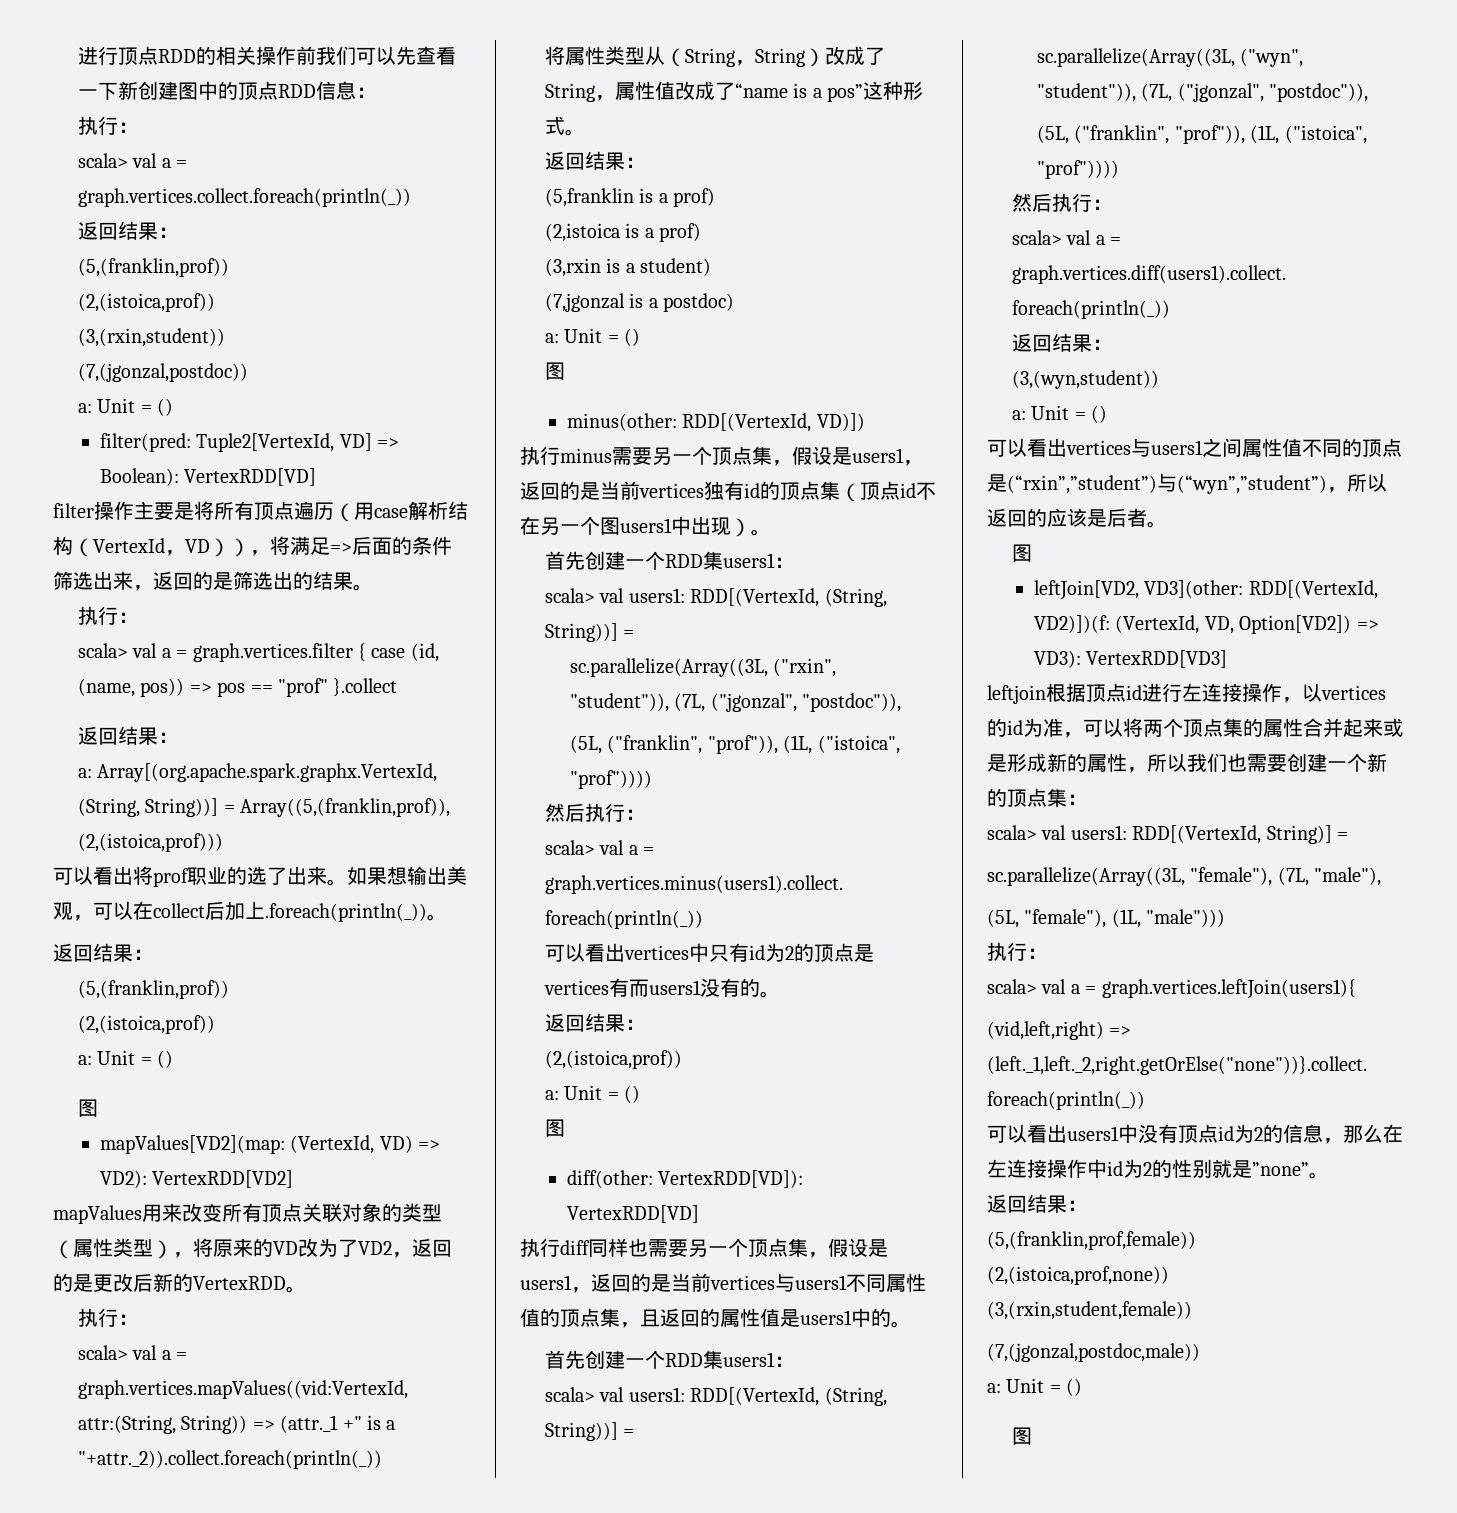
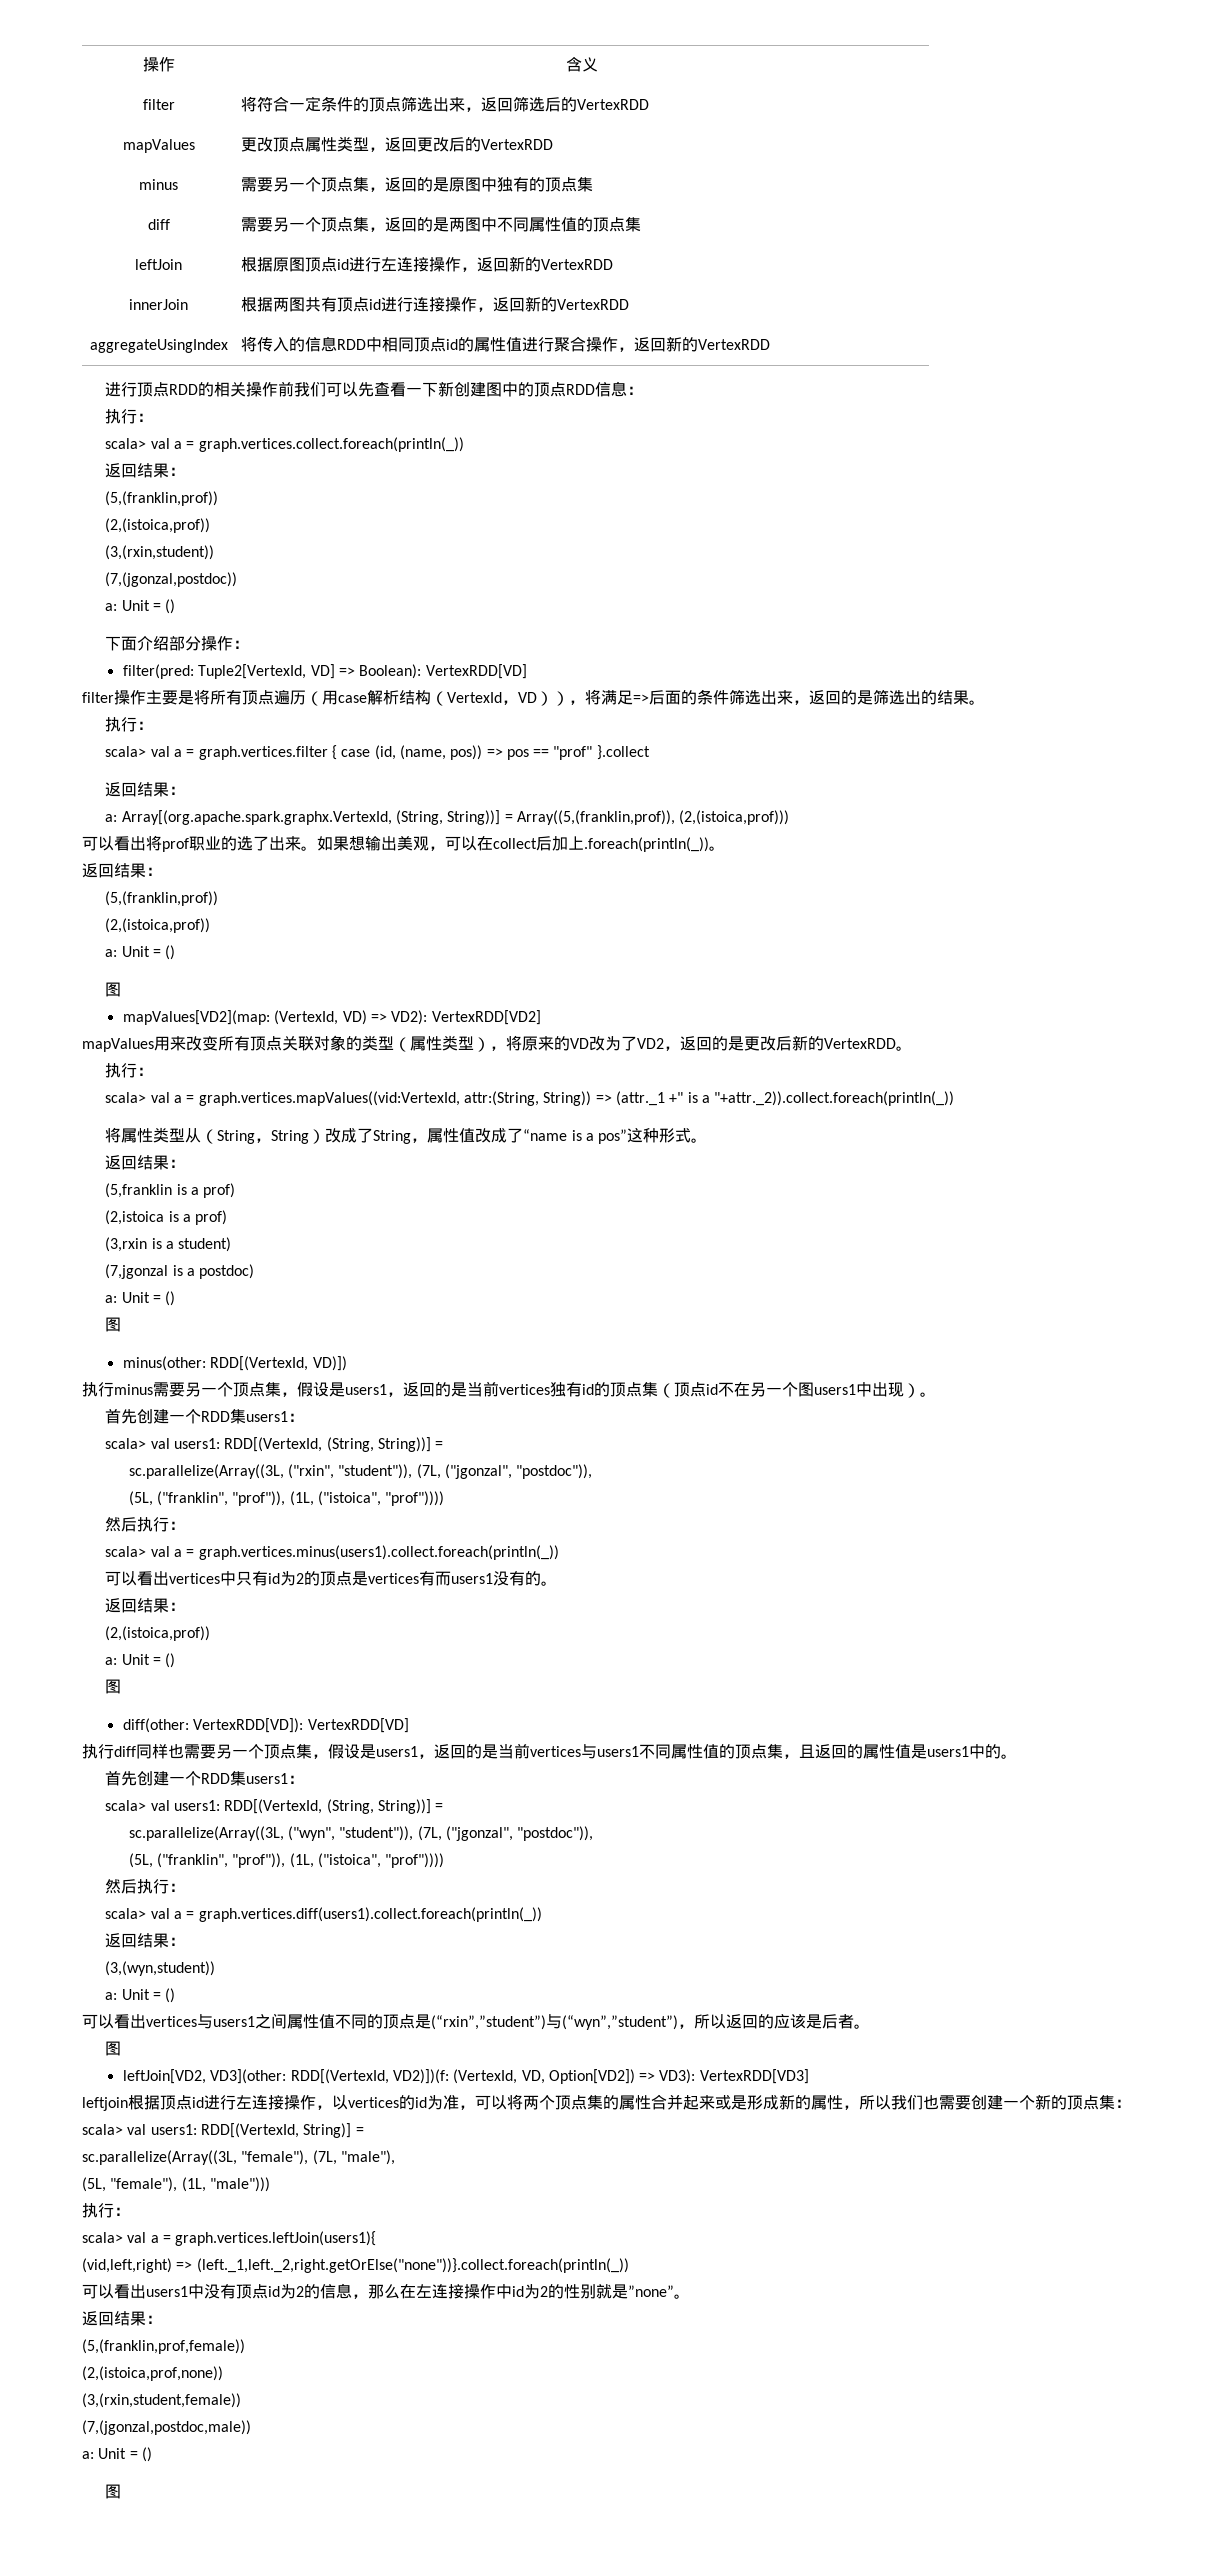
(78, 55) none -> [142,57,175,72] [565,57,598,72] [142,99,175,110] [240,96,649,112] [122,139,195,153] [240,136,553,152] [139,179,178,190] [240,177,593,192] [147,219,170,230] [240,217,641,232] [135,259,182,270] [240,256,613,272] [129,299,188,310] [240,296,629,312] [89,339,228,353] [240,336,770,352] 操作 | 含义 // filter | 将符合一定条件的顶点筛选出来，返回筛选后的VertexRDD // mapValues | 更改顶点属性类型，返回更改后的VertexRDD // minus | 需要另一个顶点集，返回的是原图中独有的顶点集 // diff | 需要另一个顶点集，返回的是两图中不同属性值的顶点集 // leftJoin | 根据原图顶点id进行左连接操作，返回新的VertexRDD // innerJoin | 根据两图共有顶点id进行连接操作，返回新的VertexRDD // aggregateUsingIndex | 将传入的信息RDD中相同顶点id的属性值进行聚合操作，返回新的VertexRDD //
(174, 407) none -> [105,636,250,651] // 下面介绍部分操作：

